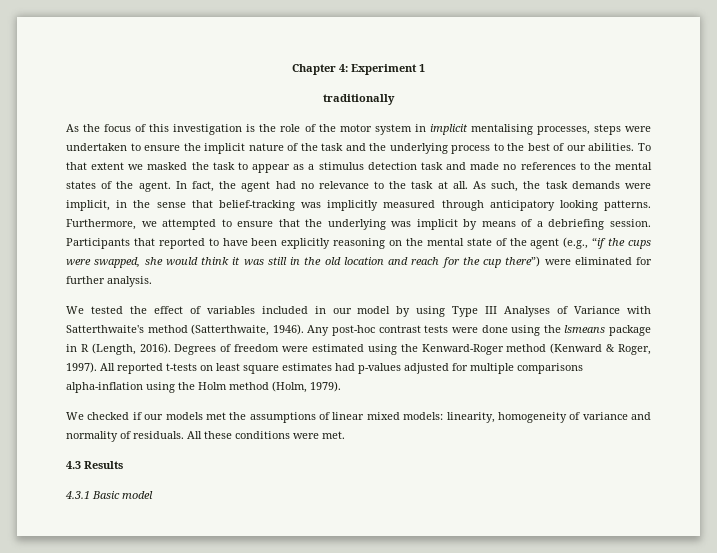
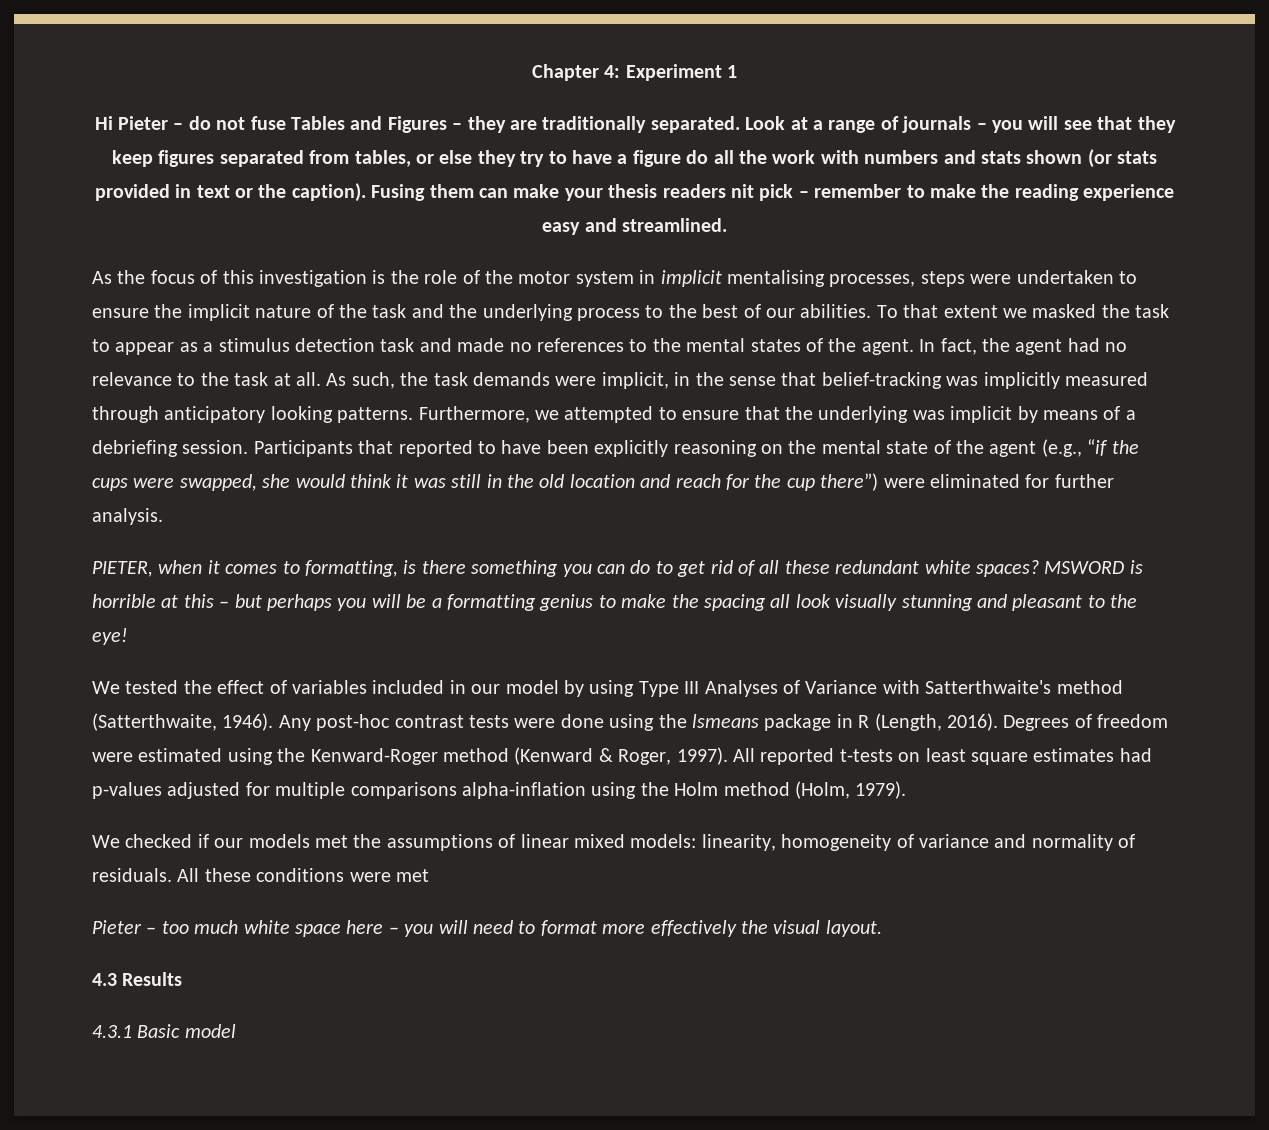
[323,94,395,105] traditionally -> [94,116,1176,133] [111,149,1158,168] [94,183,1175,202] [542,218,727,235] Hi Pieter – do not fuse Tables and Figures – they are traditionally separated. Look at a range of journals – you will see that they keep figures separated from tables, or else they try to have a figure do all the work with numbers and stats shown (or stats provided in text or the caption). Fusing them can make your thesis readers nit pick – remember to make the reading experience easy and streamlined.
(152, 281) none -> [92,560,1143,577] [92,594,1138,611] [92,628,128,645] // PIETER, when it comes to formatting, is there something you can do to get rid of all these redundant white spaces? MSWORD is horrible at this – but perhaps you will be a formatting genius to make the spacing all look visually stunning and pleasant to the eye!
[322,431,345,439] met. -> [396,869,429,882] [92,920,882,937] met // Pieter – too much white space here – you will need to format more effectively the visual layout.

